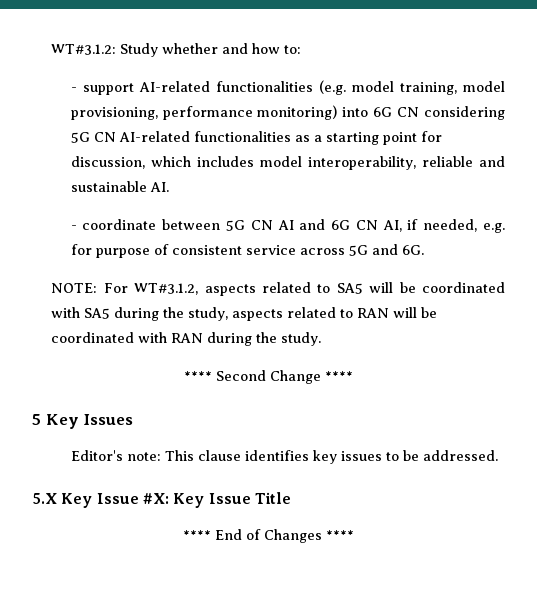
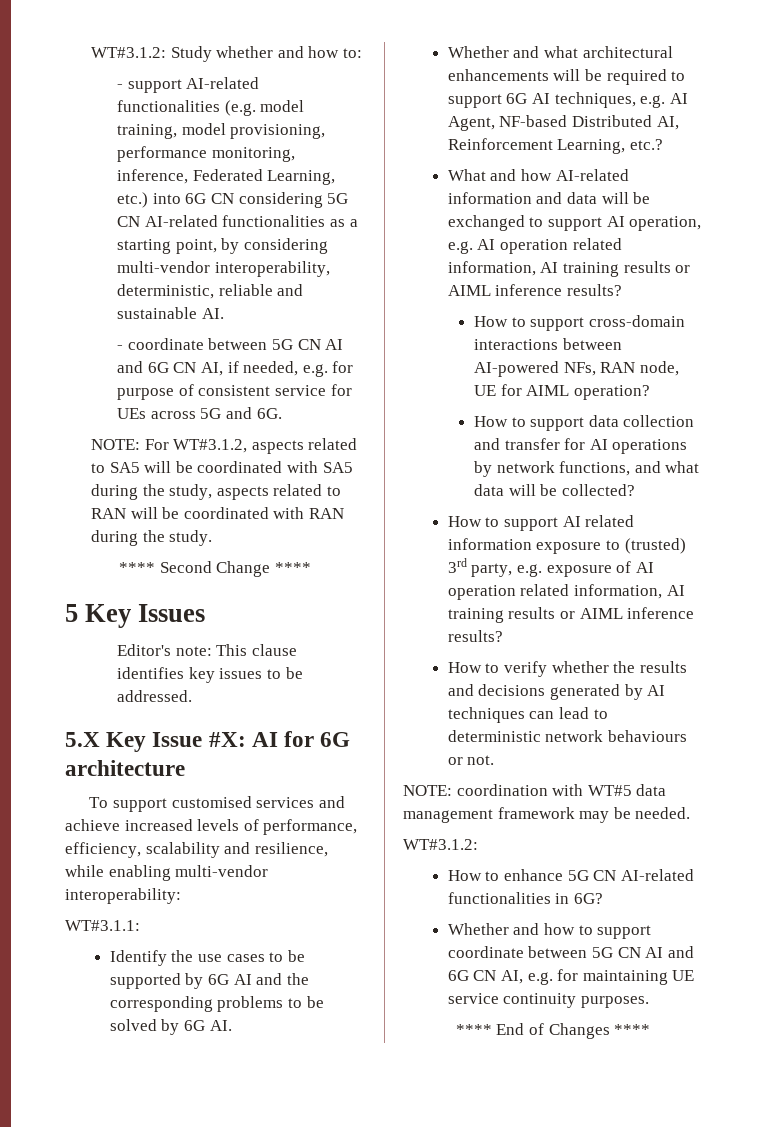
[257,105,338,120] monitoring) -> [211,147,295,162] [117,169,336,185] [117,192,149,208] monitoring, inference, Federated Learning, etc.)
[382,131,442,145] [70,156,416,170] point for discussion, which includes model interoperability, -> [175,238,328,254] [117,261,330,277] [117,284,215,299] point, by considering multi-vendor interoperability, deterministic,
(296, 250) none -> [330,384,352,396] [117,408,147,419] for UEs
[173,492,291,508] Key Issue Title -> [251,731,351,747] [65,760,185,776] [89,796,345,812] [65,819,358,835] [65,842,328,858] [65,865,269,881] [65,888,181,904] [65,920,140,931] [109,950,305,966] [109,973,309,989] [109,996,324,1012] [109,1019,232,1035] [447,46,673,58] [447,69,686,85] [447,92,688,108] [447,115,679,131] [447,138,663,154] [447,169,629,181] [447,192,651,204] [447,215,702,231] [447,238,622,254] [447,261,691,277] [447,284,622,296] [473,315,685,331] [473,338,622,350] [473,361,679,377] [473,384,650,400] [473,415,695,431] [473,438,688,454] [473,461,700,477] [473,484,635,496] [447,515,635,531] [447,538,686,554] [447,558,654,577] [447,584,685,600] [447,607,695,623] [447,630,503,642] [447,661,687,677] [447,684,666,700] [447,707,608,723] [447,730,687,742] [447,755,495,765] [403,784,667,796] [403,807,691,823] [403,839,478,850] [447,869,694,881] [447,892,603,904] [447,923,652,939] [447,946,694,958] [447,969,695,985] [447,993,649,1008] AI for 6G architecture // To support customised services and achieve increased levels of performance, efficiency, scalability and resilience, while enabling multi-vendor interoperability: // WT#3.1.1: // Identify the use cases to be supported by 6G AI and the corresponding problems to be solved by 6G AI. // Whether and what architectural enhancements will be required to support 6G AI techniques, e.g. AI Agent, NF-based Distributed AI, Reinforcement Learning, etc.? // What and how AI-related information and data will be exchanged to support AI operation, e.g. AI operation related information, AI training results or AIML inference results? // How to support cross-domain interactions between AI-powered NFs, RAN node, UE for AIML operation? // How to support data collection and transfer for AI operations by network functions, and what data will be collected? // How to support AI related information exposure to (trusted) 3rd party, e.g. exposure of AI operation related information, AI training results or AIML inference results? // How to verify whether the results and decisions generated by AI techniques can lead to deterministic network behaviours or not. // NOTE: coordination with WT#5 data management framework may be needed. // WT#3.1.2: // How to enhance 5G CN AI-related functionalities in 6G? // Whether and how to support coordinate between 5G CN AI and 6G CN AI, e.g. for maintaining UE service continuity purposes.

